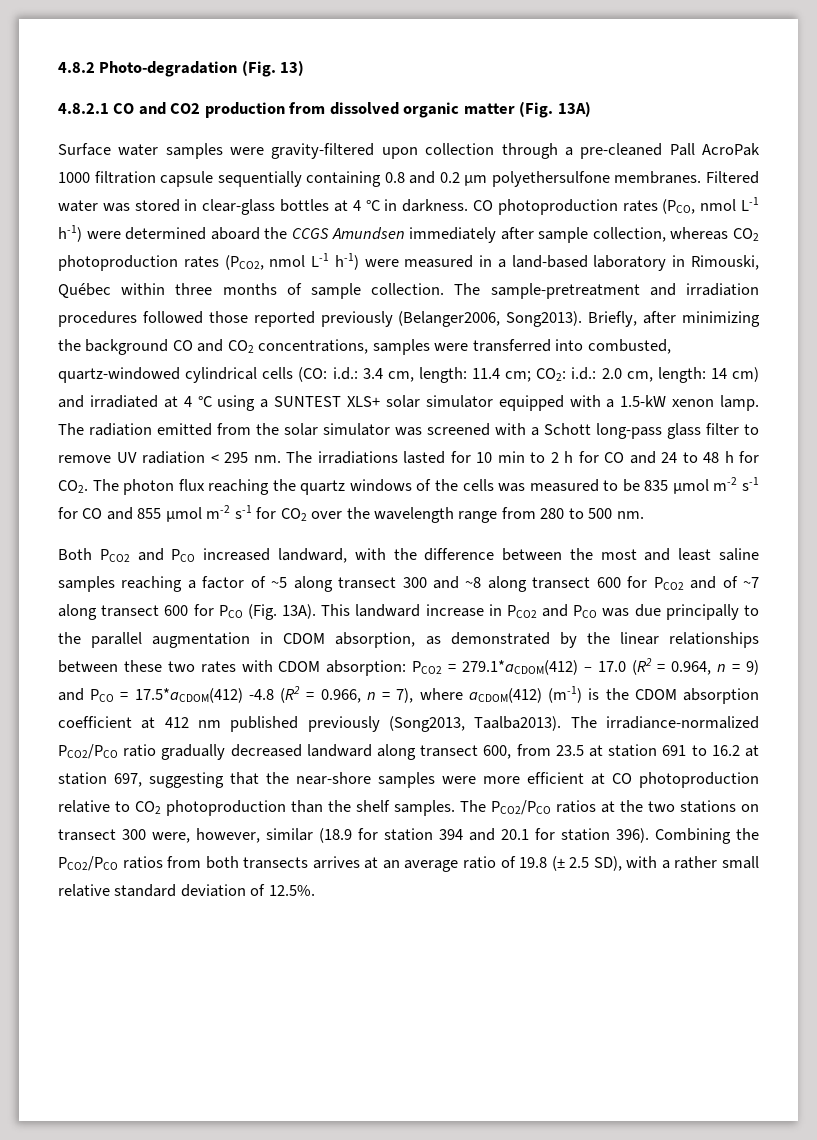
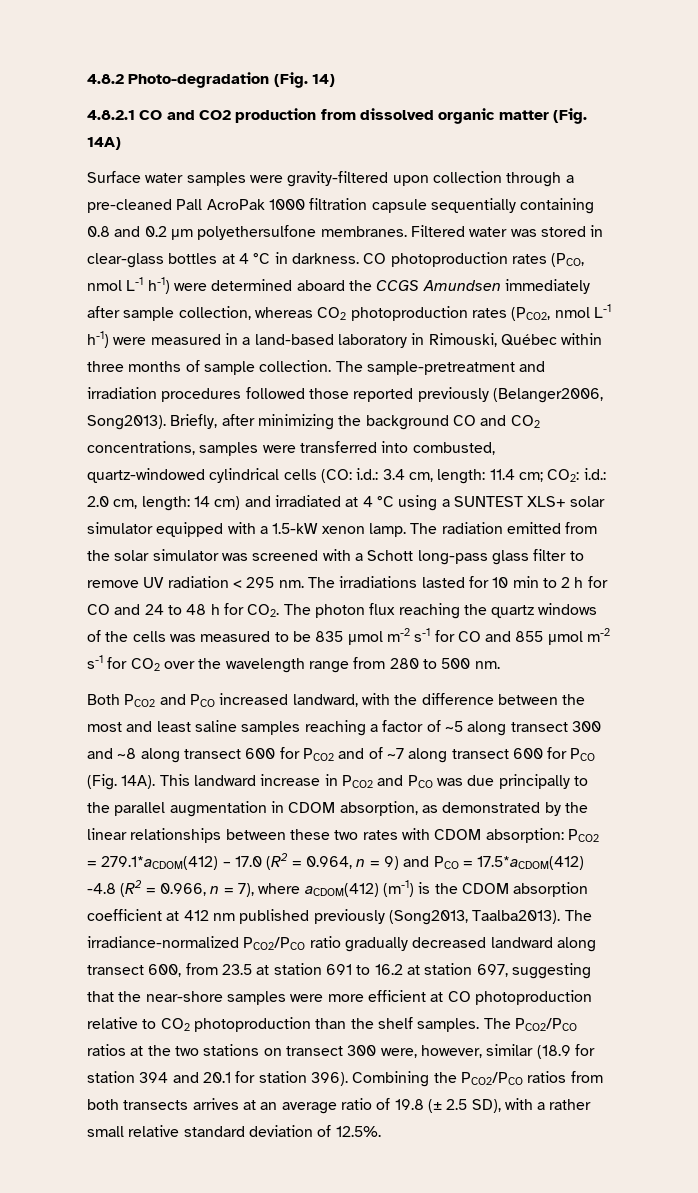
[280,60,305,76] 13) -> [311,74,335,87] 14)
[557,101,591,117] 13A) -> [87,137,121,150] 14A)
[282,604,317,619] 13A). -> [121,775,156,789] 14A).

